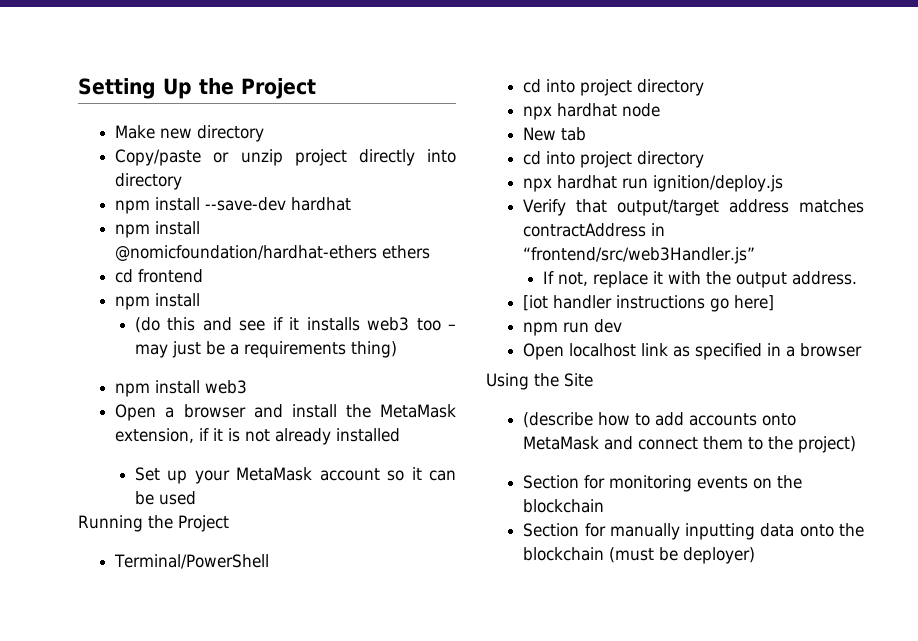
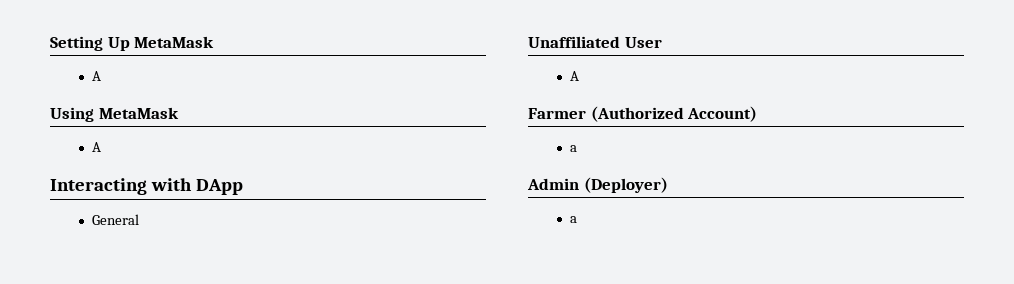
[199,78,316,99] [115,125,265,142] [115,149,457,166] [115,173,183,190] [115,197,352,214] [115,221,201,238] [115,245,431,261] [115,269,204,283] [115,293,201,310] [134,317,456,333] [134,341,397,358] [115,380,248,397] [115,404,457,421] [115,428,401,445] [134,467,457,484] [134,491,196,505] [78,515,229,532] [114,554,270,569] [523,79,705,96] [523,103,661,120] [523,127,587,141] [523,151,705,168] [523,175,784,192] [523,199,864,216] [523,223,666,237] [523,247,756,264] [542,271,857,288] [523,295,775,312] [523,319,623,336] [523,343,863,360] [486,373,593,390] [523,412,797,428] [523,436,857,453] [523,475,803,492] [523,499,605,513] [523,523,864,540] [523,547,756,564] the Project // Make new directory // Copy/paste or unzip project directly into directory // npm install --save-dev hardhat // npm install @nomicfoundation/hardhat-ethers ethers // cd frontend // npm install // (do this and see if it installs web3 too – may just be a requirements thing) // npm install web3 // Open a browser and install the MetaMask extension, if it is not already installed // Set up your MetaMask account so it can be used // Running the Project // Terminal/PowerShell // cd into project directory // npx hardhat node // New tab // cd into project directory // npx hardhat run ignition/deploy.js // Verify that output/target address matches contractAddress in “frontend/src/web3Handler.js” // If not, replace it with the output address. // [iot handler instructions go here] // npm run dev // Open localhost link as specified in a browser // Using the Site // (describe how to add accounts onto MetaMask and connect them to the project) // Section for monitoring events on the blockchain // Section for manually inputting data onto the blockchain (must be deployer) -> [134,36,215,48] [91,71,101,81] [50,107,179,122] [91,142,101,152] [50,178,243,195] [91,214,139,225] [528,36,662,48] [569,71,579,81] [528,106,758,122] [569,145,577,152] [527,177,668,193] [569,216,577,223] MetaMask // A // Using MetaMask // A // Interacting with DApp // General // Unaffiliated User // A // Farmer (Authorized Account) // a // Admin (Deployer) // a

